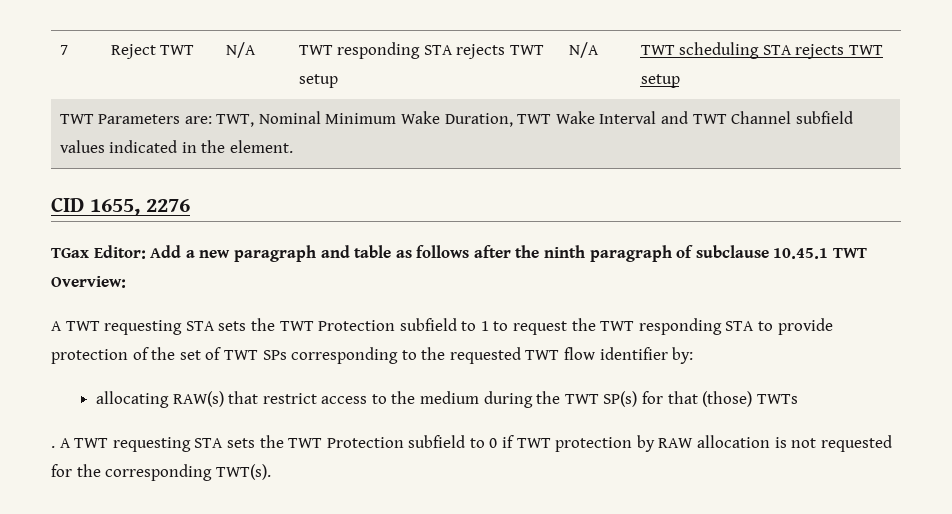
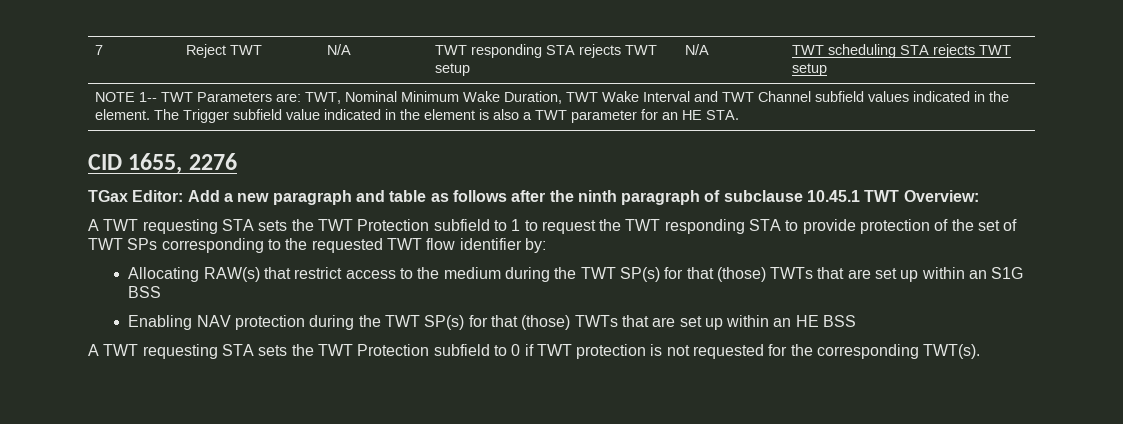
(680, 81) none -> [94,92,157,102] NOTE 1--
(293, 146) none -> [153,109,739,123] The Trigger subfield value indicated in the element is also a TWT parameter for an HE STA.
[95,391,169,408] allocating -> [128,267,200,282] Allocating
[51,446,55,448] // . -> [817,267,1024,282] [128,286,162,298] [128,315,857,330] that are set up within an S1G BSS // Enabling NAV protection during the TWT SP(s) for that (those) TWTs that are set up within an HE BSS //
[636,435,771,452] by RAW allocation -> (647, 351) none

